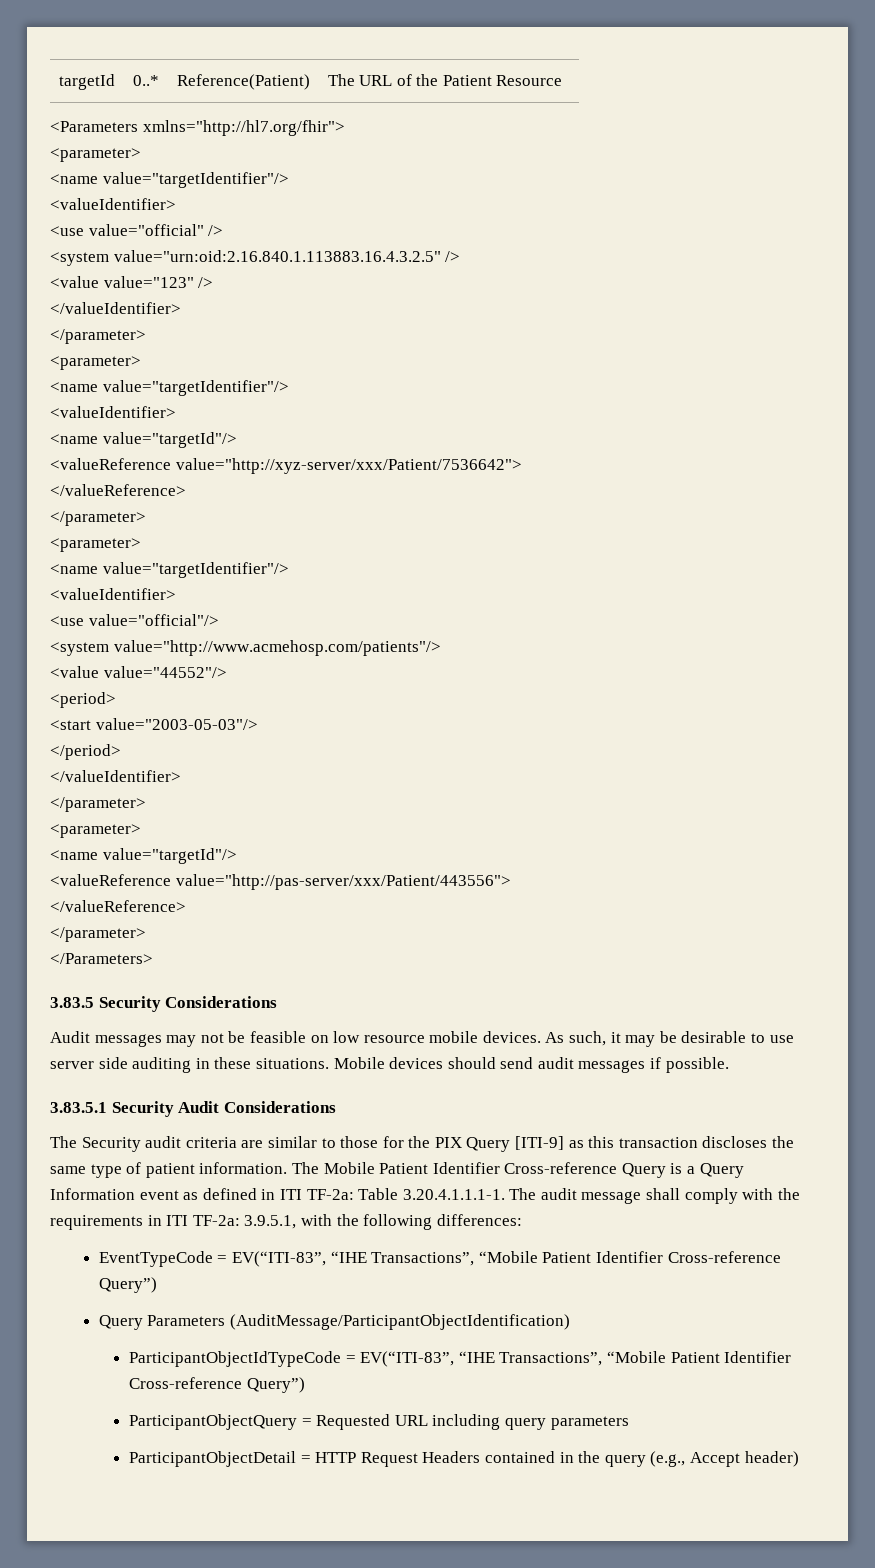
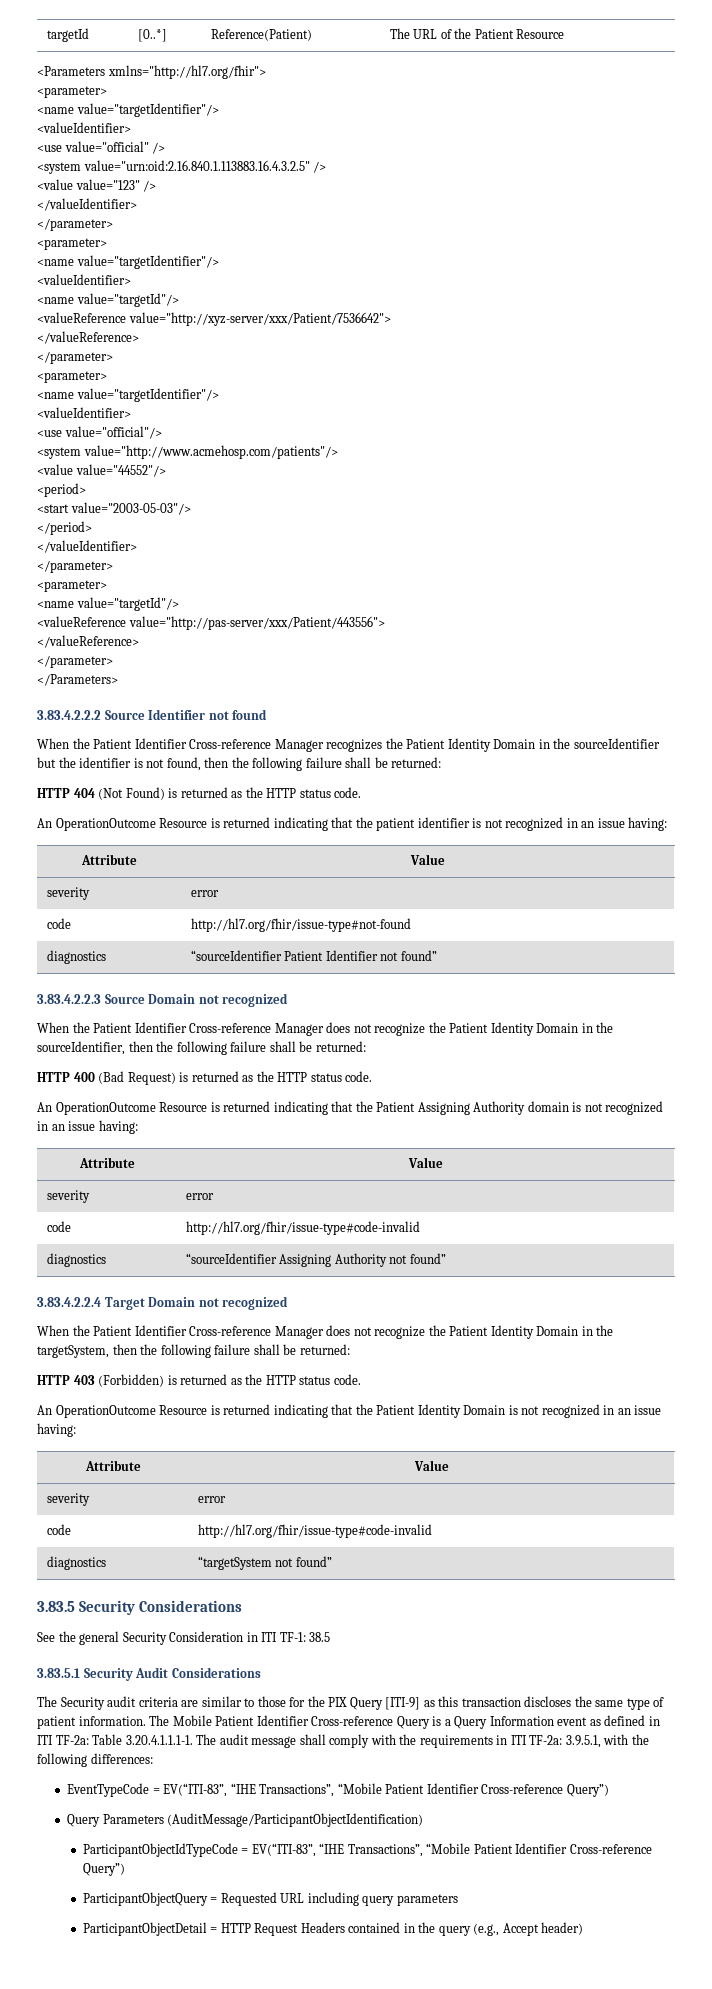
[132,75,159,86] 0..* -> [137,29,167,42] [0..*]
[50,996,278,1012] [50,1031,794,1047] [50,1057,729,1073] 3.83.5 Security Considerations // Audit messages may not be feasible on low resource mobile devices. As such, it may be desirable to use server side auditing in these situations. Mobile devices should send audit messages if possible. -> [37,709,268,720] [37,738,660,752] [37,757,442,771] [37,787,362,800] [37,817,668,831] [81,854,137,865] [410,854,445,865] [46,887,90,900] [190,890,219,897] [46,918,71,929] [190,918,411,932] [46,950,106,964] [190,950,437,961] [37,993,289,1007] [37,1022,614,1036] [37,1041,366,1055] [37,1071,373,1085] [37,1101,664,1115] [37,1120,138,1134] [78,1157,135,1168] [407,1157,443,1168] [46,1190,90,1203] [185,1193,214,1200] [46,1221,71,1232] [185,1221,420,1235] [46,1253,106,1267] [185,1253,446,1267] [37,1296,289,1310] [37,1325,614,1339] [37,1344,350,1358] [37,1374,361,1387] [37,1404,662,1418] [37,1423,76,1437] [84,1460,141,1471] [413,1460,449,1471] [46,1493,90,1506] [197,1496,226,1503] [46,1524,71,1535] [197,1524,432,1538] [46,1556,106,1570] [197,1556,332,1570] [37,1600,242,1615] [37,1631,331,1645] 3.83.4.2.2.2 Source Identifier not found // When the Patient Identifier Cross-reference Manager recognizes the Patient Identity Domain in the sourceIdentifier but the identifier is not found, then the following failure shall be returned: // HTTP 404 (Not Found) is returned as the HTTP status code. // An OperationOutcome Resource is returned indicating that the patient identifier is not recognized in an issue having: // Attribute | Value // severity | error // code | http://hl7.org/fhir/issue-type#not-found // diagnostics | “sourceIdentifier Patient Identifier not found” // 3.83.4.2.2.3 Source Domain not recognized // When the Patient Identifier Cross-reference Manager does not recognize the Patient Identity Domain in the sourceIdentifier, then the following failure shall be returned: // HTTP 400 (Bad Request) is returned as the HTTP status code. // An OperationOutcome Resource is returned indicating that the Patient Assigning Authority domain is not recognized in an issue having: // Attribute | Value // severity | error // code | http://hl7.org/fhir/issue-type#code-invalid // diagnostics | “sourceIdentifier Assigning Authority not found” // 3.83.4.2.2.4 Target Domain not recognized // When the Patient Identifier Cross-reference Manager does not recognize the Patient Identity Domain in the targetSystem, then the following failure shall be returned: // HTTP 403 (Forbidden) is returned as the HTTP status code. // An OperationOutcome Resource is returned indicating that the Patient Identity Domain is not recognized in an issue having: // Attribute | Value // severity | error // code | http://hl7.org/fhir/issue-type#code-invalid // diagnostics | “targetSystem not found” // 3.83.5 Security Considerations // See the general Security Consideration in ITI TF-1: 38.5

